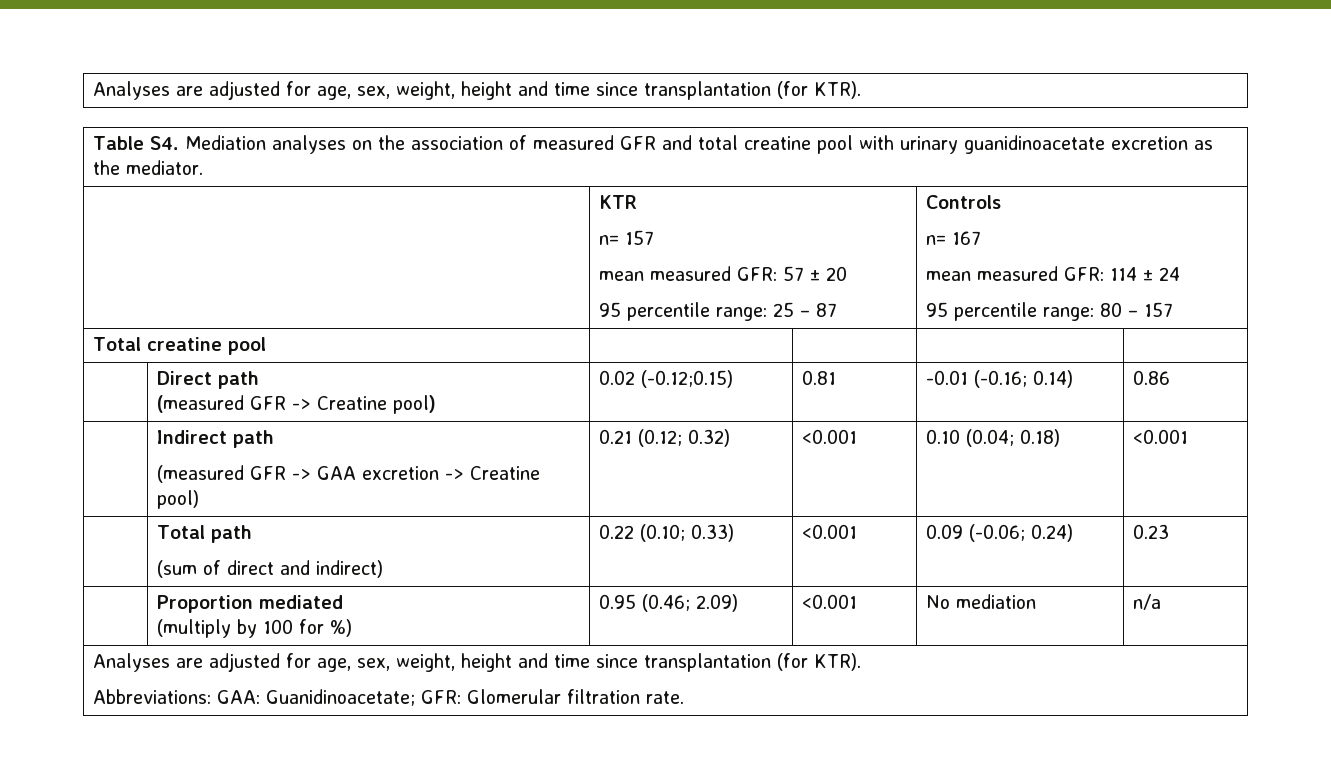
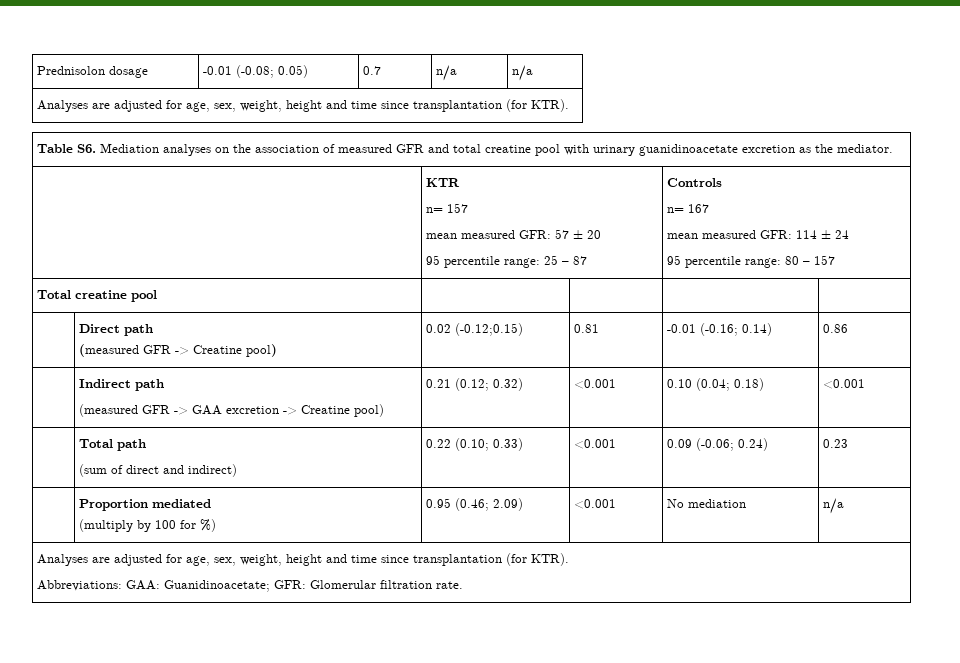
(93, 90) none -> [37,66,149,78] [203,65,309,78] [363,66,382,75] [436,65,458,81] [512,65,534,81] Prednisolon dosage | -0.01 (-0.08; 0.05) | 0.7 | n/a | n/a //
[150,136,180,150] S4. -> [77,144,97,153] S6.

